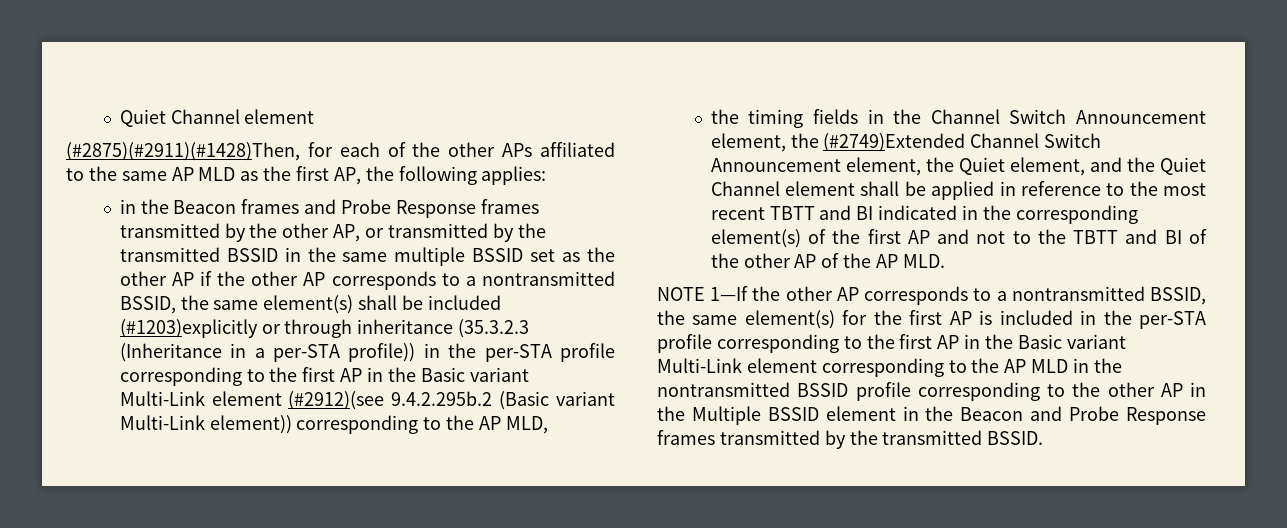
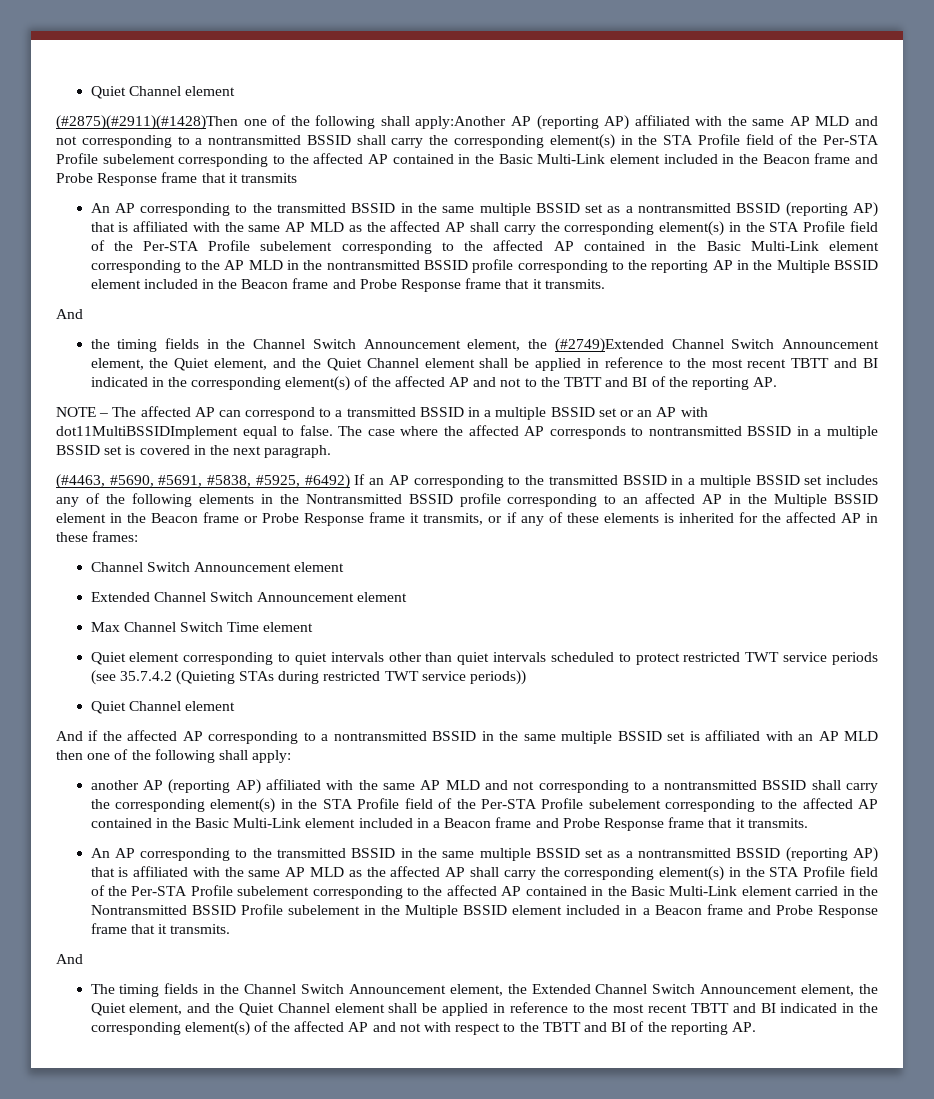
[119,109,315,127] [66,142,615,161] [66,166,547,185] [119,199,539,218] [119,223,514,242] Quiet Channel element // (#2875)(#2911)(#1428)Then, for each of the other APs affiliated to the same AP MLD as the first AP, the following applies: // in the Beacon frames and Probe Response frames transmitted by the other AP, or transmitted by -> [90,86,235,99] [56,115,878,130] [56,134,880,149] [56,153,878,167] [56,172,297,186] [90,203,248,216] Quiet Channel element // (#2875)(#2911)(#1428)Then one of the following shall apply:Another AP (reporting AP) affiliated with the same AP MLD and not corresponding to a nontransmitted BSSID shall carry the corresponding element(s) in the STA Profile field of the Per-STA Profile subelement corresponding to the affected AP contained in the Basic Multi-Link element included in the Beacon frame and Probe Response frame that it transmits // An AP corresponding to
[587,247,615,262] [119,271,616,290] [119,295,501,314] [119,319,530,338] [119,343,616,362] [119,367,529,386] [119,391,615,410] [119,415,548,434] the other AP if the other AP corresponds to a nontransmitted BSSID, the same element(s) shall be included (#1203)explicitly or through inheritance (35.3.2.3 (Inheritance in a per-STA profile)) in the per-STA profile corresponding to the first AP in the Basic variant Multi-Link element (#2912)(see 9.4.2.295b.2 (Basic variant Multi-Link element)) corresponding to the AP MLD, -> [625,202,879,217] [90,221,879,236] [90,240,879,254] [90,259,879,273] [90,278,605,292] [56,309,83,319] a nontransmitted BSSID (reporting AP) that is affiliated with the same AP MLD as the affected AP shall carry the corresponding element(s) in the STA Profile field of the Per-STA Profile subelement corresponding to the affected AP contained in the Basic Multi-Link element corresponding to the AP MLD in the nontransmitted BSSID profile corresponding to the reporting AP in the Multiple BSSID element included in the Beacon frame and Probe Response frame that it transmits. // And
[867,229,901,244] first -> [394,376,445,387] affected
[743,253,945,268] [657,286,1206,305] [657,310,1206,329] [657,334,1126,353] [657,358,1122,377] [657,382,1155,401] other AP of the AP MLD. // NOTE 1—If the other AP corresponds to a nontransmitted BSSID, the same element(s) for the first AP is included in the per-STA profile corresponding to the first AP in the Basic variant Multi-Link element corresponding to the AP MLD in the nontransmitted BSSID profile corresponding to the other -> [691,377,778,390] [56,406,708,420] [56,425,878,439] [56,445,332,458] [56,474,878,489] [56,493,696,507] reporting AP. // NOTE – The affected AP can correspond to a transmitted BSSID in a multiple BSSID set or an AP with dot11MultiBSSIDImplement equal to false. The case where the affected AP corresponds to nontransmitted BSSID in a multiple BSSID set is covered in the next paragraph. // (#4463, #5690, #5691, #5838, #5925, #6492) If an AP corresponding to the transmitted BSSID in a multiple BSSID set includes any of the following elements in the Nontransmitted BSSID profile corresponding to an affected
[1030,406,1206,425] [657,430,1044,449] and Probe Response frames transmitted by the transmitted BSSID. -> [203,512,879,526] [56,531,139,542] [90,562,345,572] [90,592,408,602] [90,622,314,632] [90,652,878,665] [90,670,527,685] [90,701,235,714] [56,730,879,744] [56,749,292,763] [90,779,878,794] [90,798,878,813] [90,817,808,831] [90,847,879,862] [90,866,879,881] [90,885,879,899] [90,904,878,918] [90,923,231,934] [56,954,83,964] [90,983,878,997] [90,1002,879,1016] [90,1021,756,1036] frame or Probe Response frame it transmits, or if any of these elements is inherited for the affected AP in these frames: // Channel Switch Announcement element // Extended Channel Switch Announcement element // Max Channel Switch Time element // Quiet element corresponding to quiet intervals other than quiet intervals scheduled to protect restricted TWT service periods (see 35.7.4.2 (Quieting STAs during restricted TWT service periods)) // Quiet Channel element // And if the affected AP corresponding to a nontransmitted BSSID in the same multiple BSSID set is affiliated with an AP MLD then one of the following shall apply: // another AP (reporting AP) affiliated with the same AP MLD and not corresponding to a nontransmitted BSSID shall carry the corresponding element(s) in the STA Profile field of the Per-STA Profile subelement corresponding to the affected AP contained in the Basic Multi-Link element included in a Beacon frame and Probe Response frame that it transmits. // An AP corresponding to the transmitted BSSID in the same multiple BSSID set as a nontransmitted BSSID (reporting AP) that is affiliated with the same AP MLD as the affected AP shall carry the corresponding element(s) in the STA Profile field of the Per-STA Profile subelement corresponding to the affected AP contained in the Basic Multi-Link element carried in the Nontransmitted BSSID Profile subelement in the Multiple BSSID element included in a Beacon frame and Probe Response frame that it transmits. // And // The timing fields in the Channel Switch Announcement element, the Extended Channel Switch Announcement element, the Quiet element, and the Quiet Channel element shall be applied in reference to the most recent TBTT and BI indicated in the corresponding element(s) of the affected AP and not with respect to the TBTT and BI of the reporting AP.

